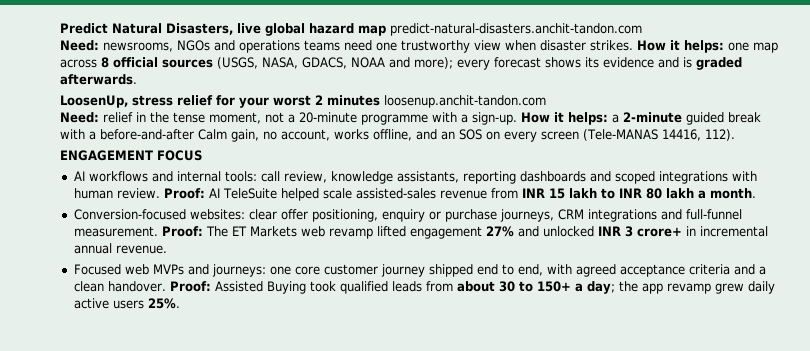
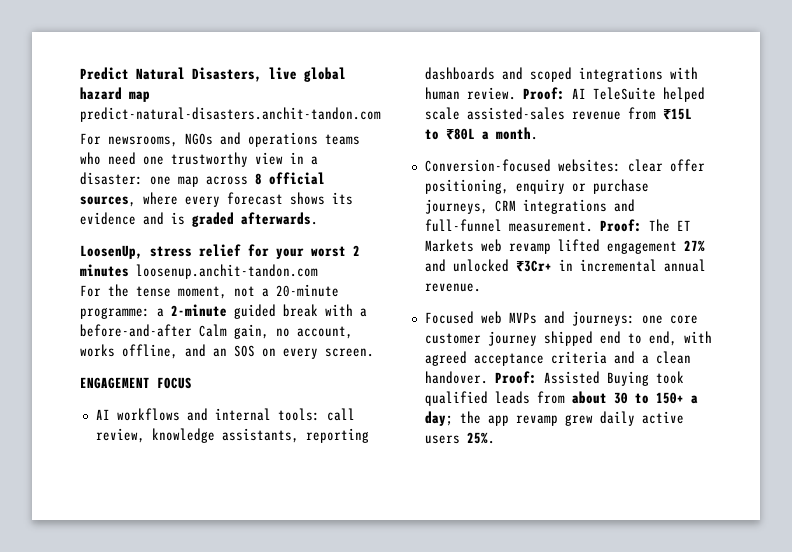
[60,40,99,51] Need: -> [80,133,101,145] For
(340, 45) none -> [80,152,101,165] who
[505,40,724,53] when disaster strikes. How it helps: -> [290,152,318,165] [80,172,143,185] in a disaster:
[162,57,453,69] sources (USGS, NASA, GDACS, NOAA and more); -> [80,192,178,207] sources, where
[60,112,146,123] Need: relief in -> [80,285,101,297] For
[361,112,608,125] programme with a sign-up. How it helps: -> [80,307,150,319] programme:
[541,129,735,141] screen (Tele-MANAS 14416, 112). -> [325,348,374,357] screen.
[521,188,694,199] INR 15 lakh to INR 80 lakh -> [662,108,692,120] [424,128,475,140] ₹15L to ₹80L
[597,226,682,237] INR 3 crore+ -> [515,260,552,272] ₹3Cr+

